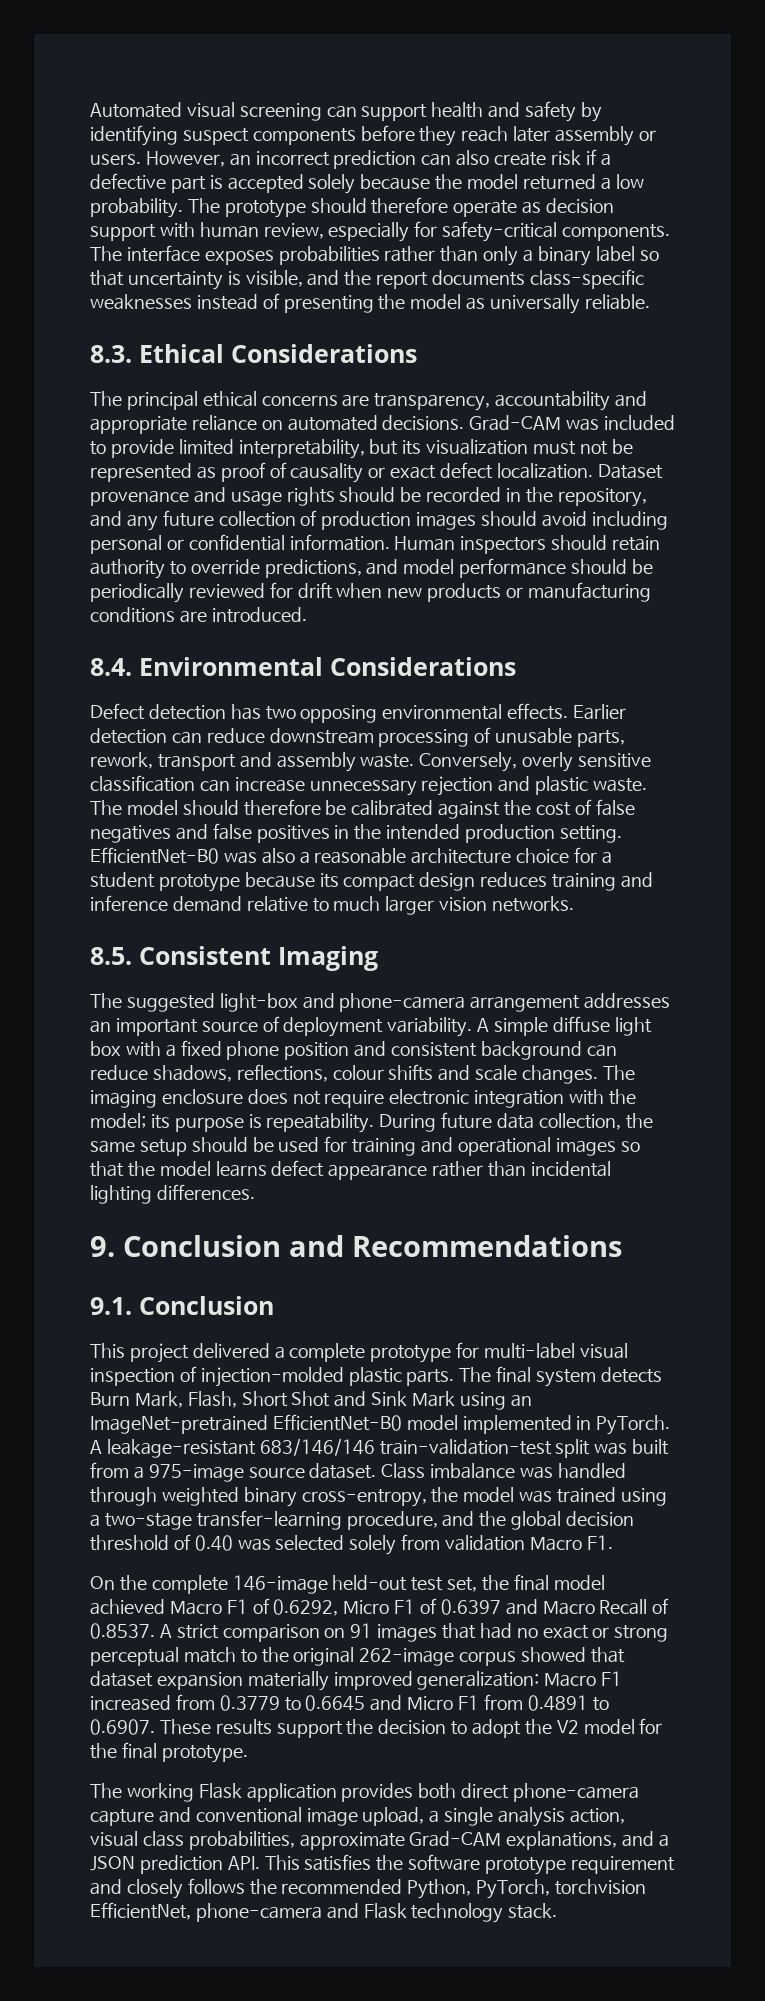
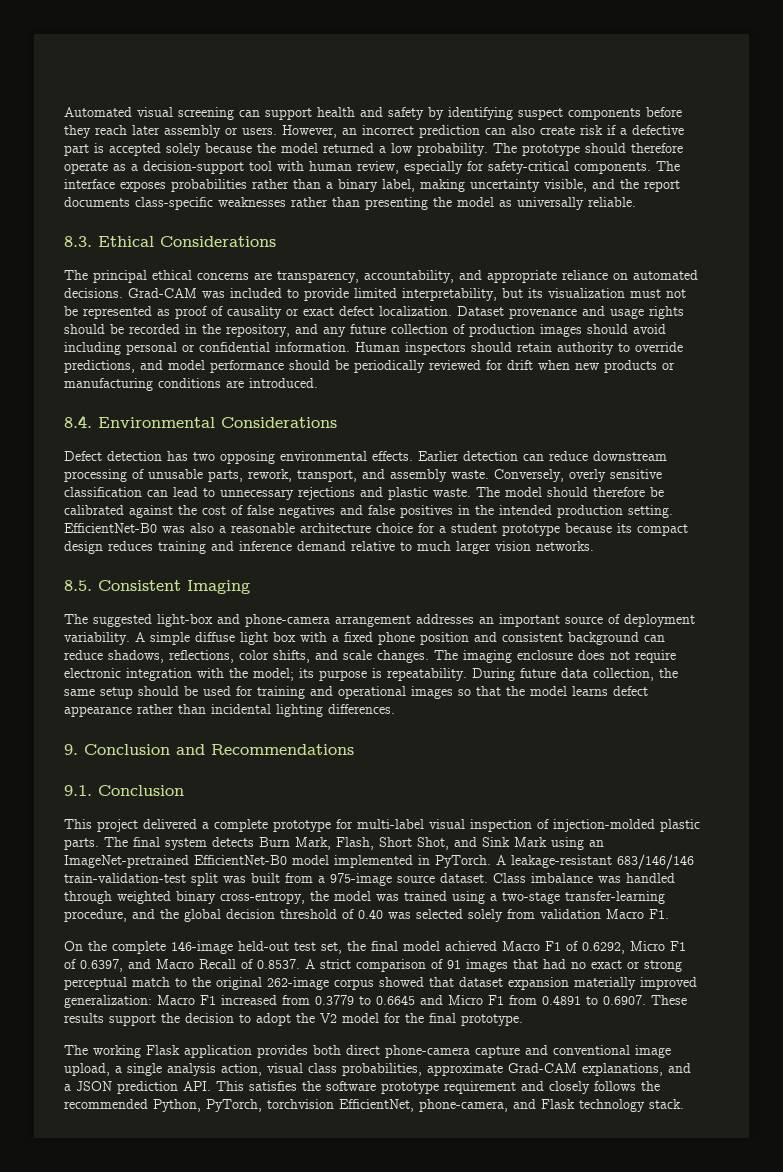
[546,198,615,213] [90,224,156,241] decision support -> [131,161,272,174] a decision-support tool
[483,246,519,266] only -> (321, 184) none
[595,246,659,262] [90,270,241,290] label so that uncertainty is -> [382,179,540,192] label, making uncertainty
[196,293,280,310] instead of -> [291,197,360,207] rather than
[495,391,611,411] accountability -> [364,270,454,283] accountability,
[157,754,236,771] transport -> [297,470,357,482] transport,
[234,776,494,796] increase unnecessary rejection -> [173,487,355,500] lead to unnecessary rejections
[332,1064,434,1081] colour shifts -> [239,650,310,663] color shifts,
[291,1391,331,1407] Shot -> [417,837,449,850] Shot,
[440,1599,501,1615] 0.6397 -> [80,959,123,972] 0.6397,
[324,1628,346,1638] on -> [431,959,443,969] of
[195,1903,322,1922] phone-camera -> [419,1099,508,1112] phone-camera,

